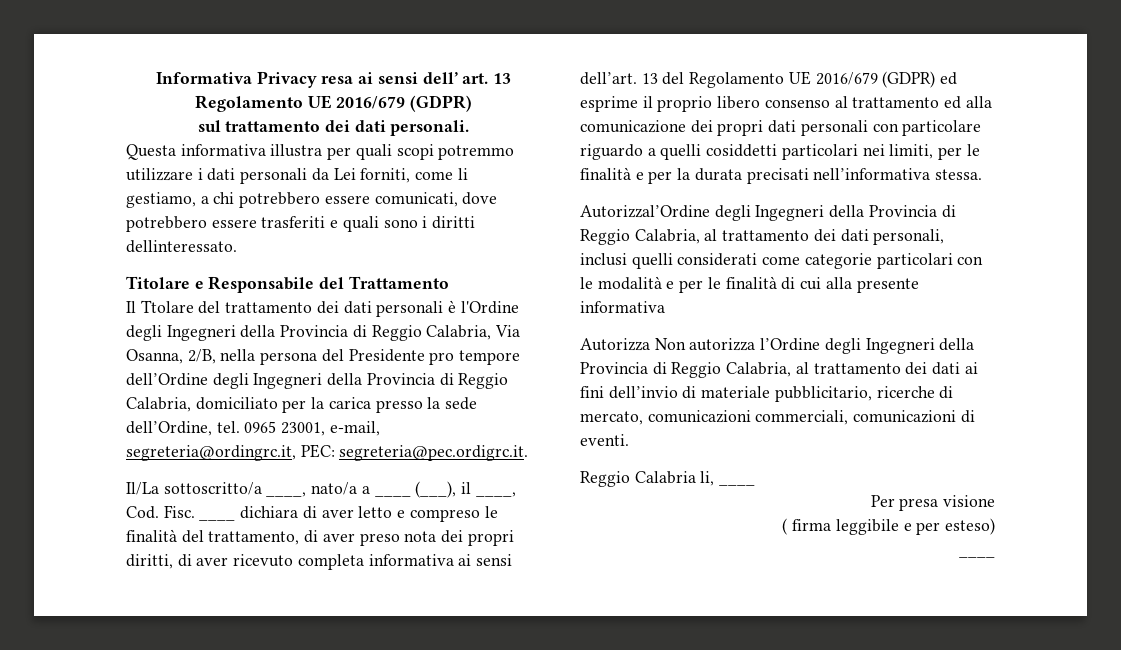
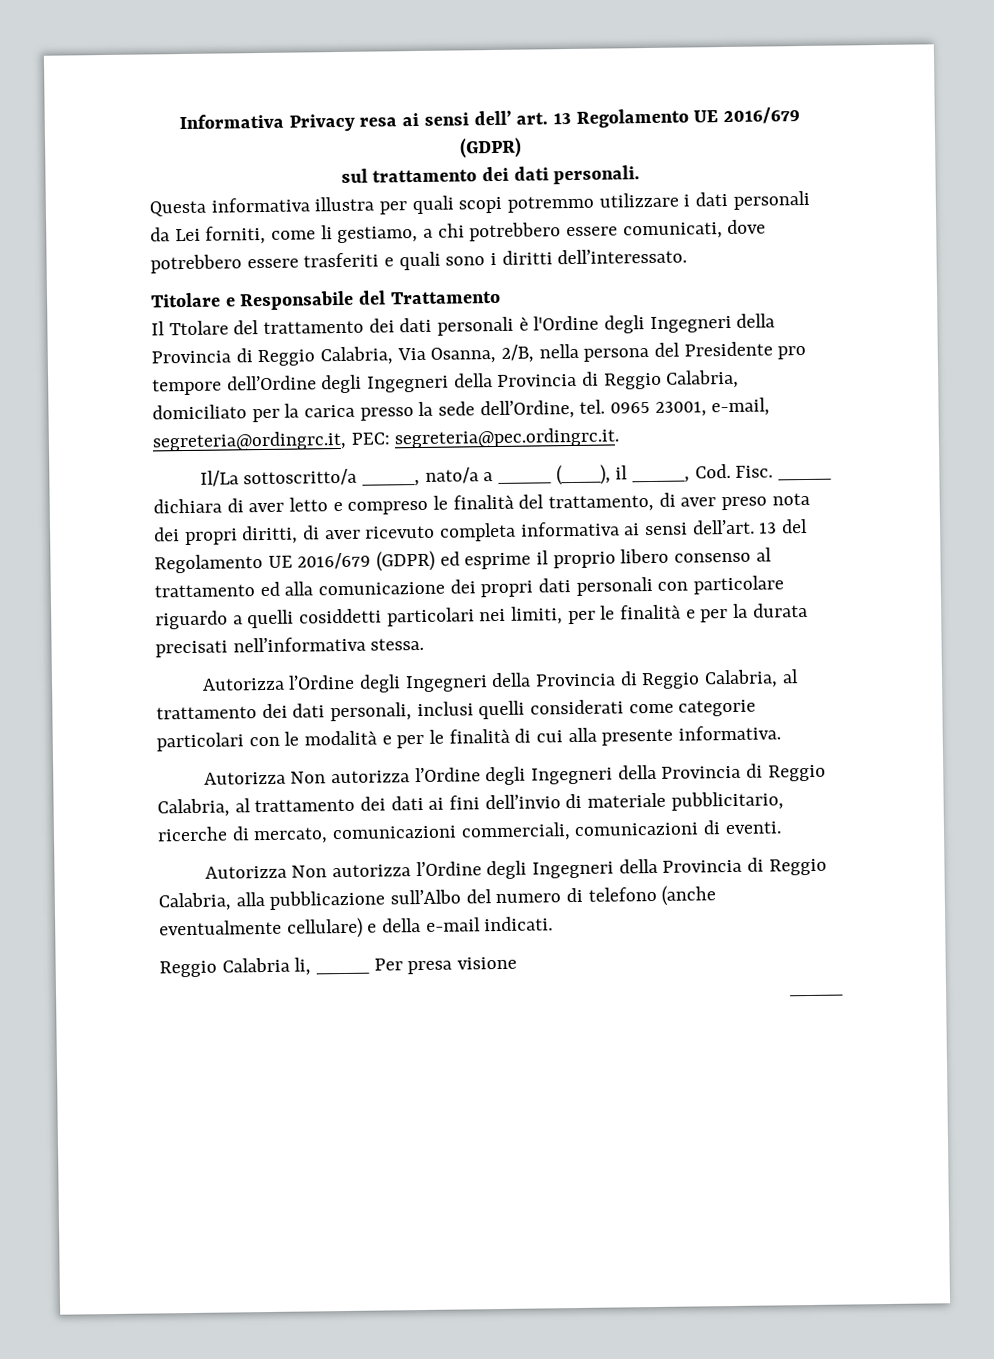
[126,240,237,253] dellinteressato. -> [557,248,688,265] dell’interessato.
[339,445,529,461] segreteria@pec.ordigrc.it. -> [394,427,620,449] segreteria@pec.ordingrc.it.
[580,205,710,218] Autorizzal’Ordine -> [201,674,356,691] Autorizza l’Ordine
[580,301,665,313] informativa -> [678,725,782,741] informativa.
(629, 440) none -> [204,857,827,880] [158,885,717,912] [159,916,554,939] // Autorizza Non autorizza l’Ordine degli Ingegneri della Provincia di Reggio Calabria, alla pubblicazione sull’Albo del numero di telefono (anche eventualmente cellulare) e della e-mail indicati.
(756, 484) // -> (371, 972) none
[782,518,995,535] // ( firma leggibile e per esteso) -> (518, 963) none

